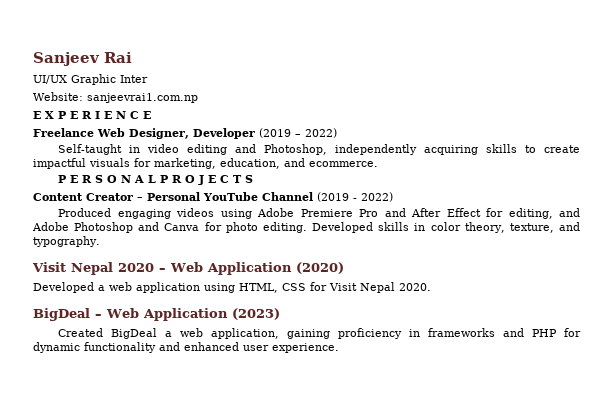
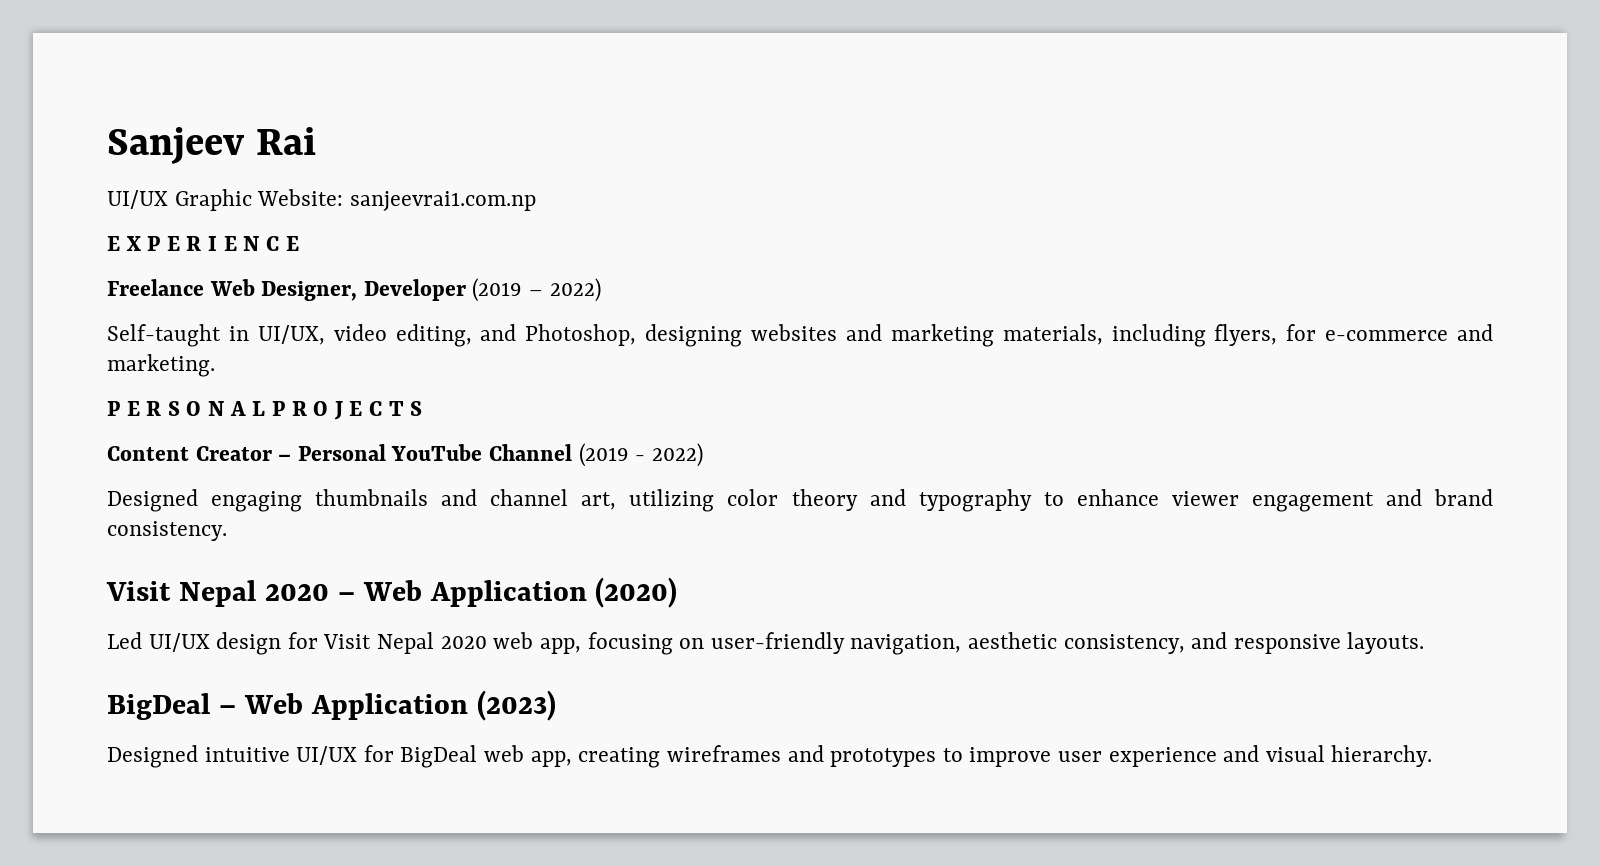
[120,75,148,83] Inter // -> (252, 200) none
[147,144,580,155] [33,158,378,169] video editing and Photoshop, independently acquiring skills to create impactful visuals for marketing, education, and ecommerce. -> [257,324,1493,347] [107,354,215,377] UI/UX, video editing, and Photoshop, designing websites and marketing materials, including flyers, for e-commerce and marketing.
[58,208,580,219] [32,222,581,233] [33,236,100,247] Produced engaging videos using Adobe Premiere Pro and After Effect for editing, and Adobe Photoshop and Canva for photo editing. Developed skills in color theory, texture, and typography. -> [107,489,1493,512] [107,521,227,541] Designed engaging thumbnails and channel art, utilizing color theory and typography to enhance viewer engagement and brand consistency.
[33,282,431,293] Developed a web application using HTML, CSS for Visit Nepal 2020. -> [107,632,1425,655] Led UI/UX design for Visit Nepal 2020 web app, focusing on user-friendly navigation, aesthetic consistency, and responsive layouts.
[58,328,581,339] [33,342,339,353] Created BigDeal a web application, gaining proficiency in frameworks and PHP for dynamic functionality and enhanced user experience. -> [107,745,1433,768] Designed intuitive UI/UX for BigDeal web app, creating wireframes and prototypes to improve user experience and visual hierarchy.

